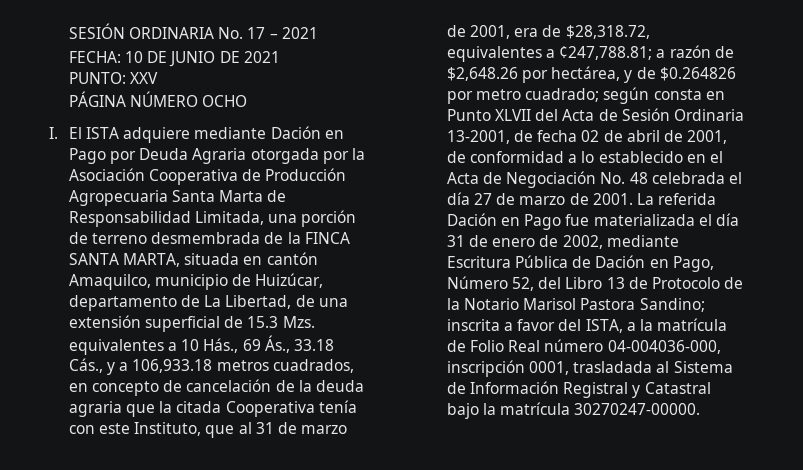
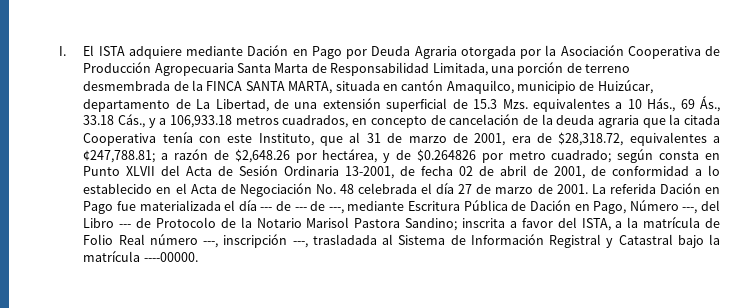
[68,23,318,39] [68,51,280,67] [68,72,159,84] [68,91,248,107] SESIÓN ORDINARIA No. 17 – 2021 // FECHA: 10 DE JUNIO DE 2021 // PUNTO: XXV // PÁGINA NÚMERO OCHO // -> (58, 51) none
[446,235,603,249] 31 de enero de 2002, -> [260,201,344,214] --- de --- de ---,
[512,277,535,291] 52, -> [682,207,698,214] ---,
[606,277,625,289] 13 -> [119,224,132,228] ---
[607,340,721,354] [446,360,570,377] 04-004036-000, inscripción 0001, -> [203,234,308,248] ---, inscripción ---,
[574,403,701,415] 30270247-00000. -> [143,252,198,262] ----00000.

